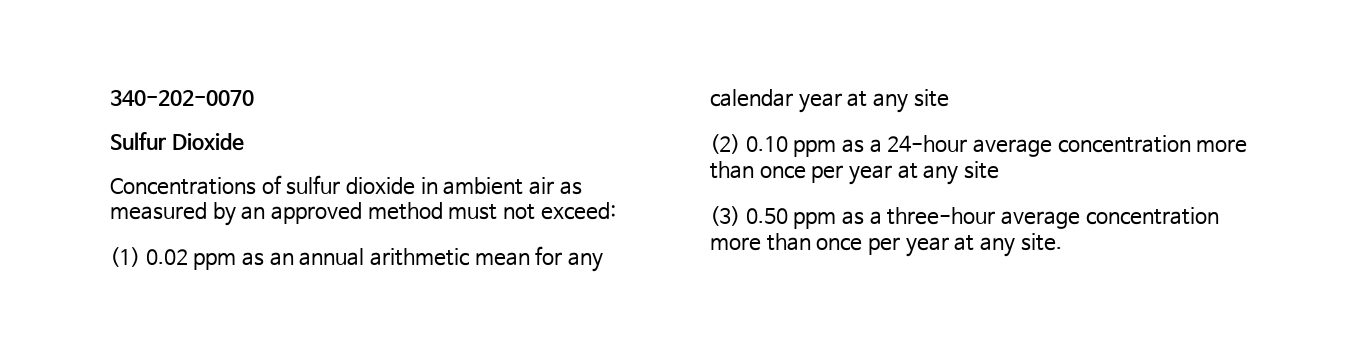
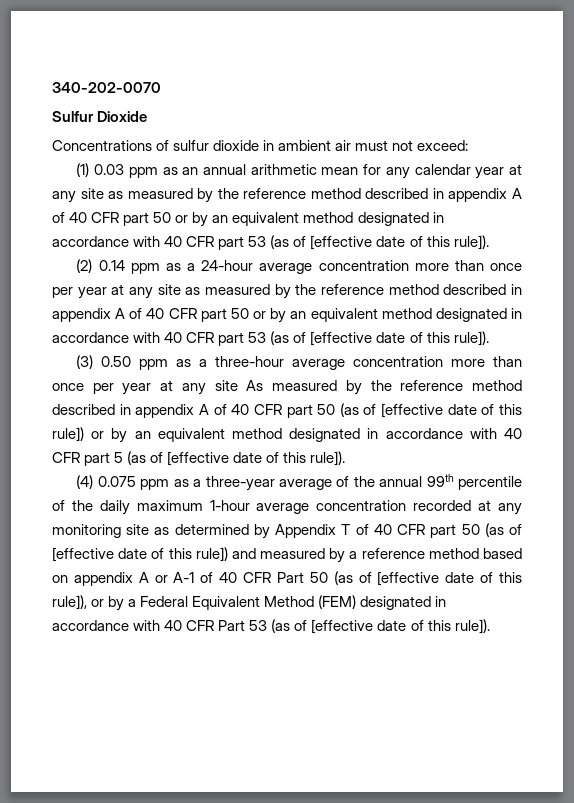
[559,181,582,195] [110,202,443,226] as measured by an approved method -> (352, 145) none
[145,249,188,265] 0.02 -> [94,164,125,175] 0.03
(949, 98) none -> [108,188,522,203] [52,212,444,227] [52,235,489,250] as measured by the reference method described in appendix A of 40 CFR part 50 or by an equivalent method designated in accordance with 40 CFR part 53 (as of [effective date of this rule]).
[745,136,788,152] 0.10 -> [98,260,125,271] 0.14
(999, 170) none -> [185,284,522,299] [52,308,522,323] [52,331,489,346] as measured by the reference method described in appendix A of 40 CFR part 50 or by an equivalent method designated in accordance with 40 CFR part 53 (as of [effective date of this rule]).
[1020,233,1062,251] site. -> [214,380,522,395] [52,403,523,418] [52,427,522,443] [52,451,346,466] [76,474,522,491] [52,500,523,515] [52,523,522,539] [52,547,522,563] [52,571,523,586] [52,595,447,611] [52,619,490,634] site As measured by the reference method described in appendix A of 40 CFR part 50 (as of [effective date of this rule]) or by an equivalent method designated in accordance with 40 CFR part 5 (as of [effective date of this rule]). // (4) 0.075 ppm as a three-year average of the annual 99th percentile of the daily maximum 1-hour average concentration recorded at any monitoring site as determined by Appendix T of 40 CFR part 50 (as of [effective date of this rule]) and measured by a reference method based on appendix A or A-1 of 40 CFR Part 50 (as of [effective date of this rule]), or by a Federal Equivalent Method (FEM) designated in accordance with 40 CFR Part 53 (as of [effective date of this rule]).

